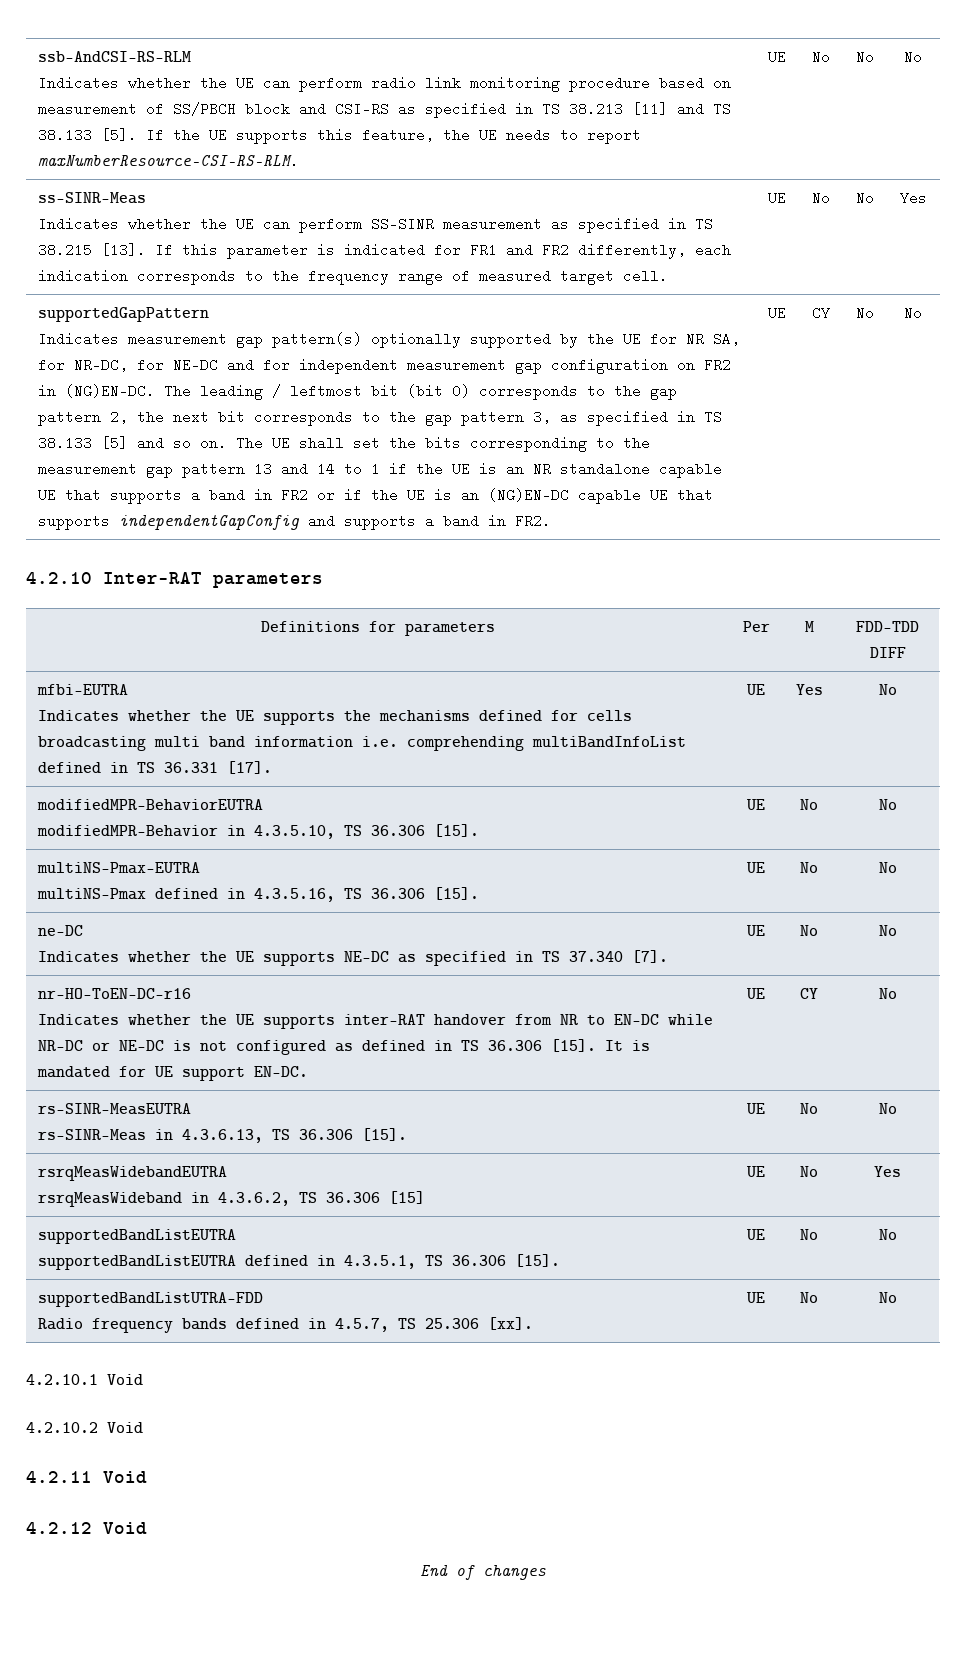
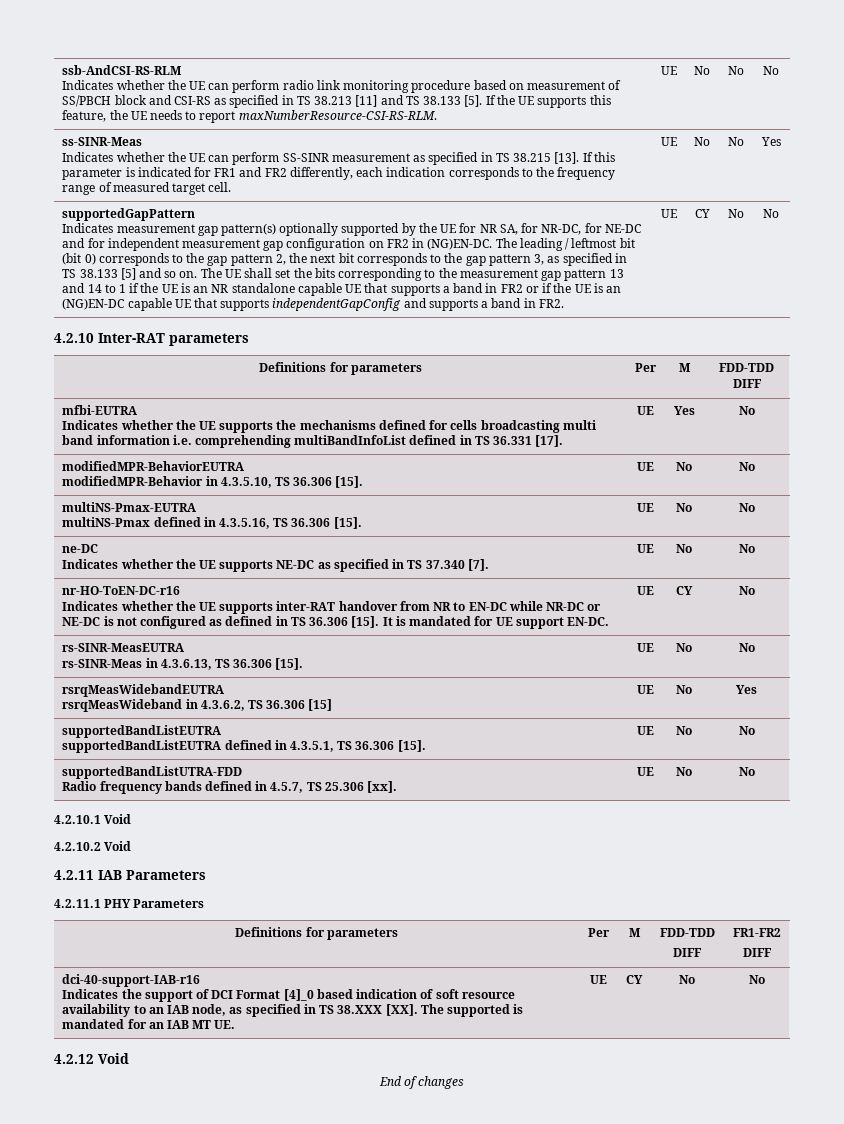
[103,1471,147,1483] Void -> [98,870,206,880] [54,899,205,908] [235,927,398,940] [587,928,610,937] [628,928,641,937] [659,928,715,937] [673,948,702,957] [732,928,781,937] [742,948,772,957] [62,974,201,987] [62,989,515,1002] [62,1004,524,1017] [62,1019,236,1029] [589,975,607,984] [626,975,643,984] [679,975,695,984] [748,975,765,984] IAB Parameters // 4.2.11.1 PHY Parameters // Definitions for parameters | Per | M | FDD-TDD // DIFF | FR1-FR2 // DIFF // dci-40-support-IAB-r16 // Indicates the support of DCI Format [4]_0 based indication of soft resource availability to an IAB node, as specified in TS 38.XXX [XX]. The supported is mandated for an IAB MT UE. | UE | CY | No | No

